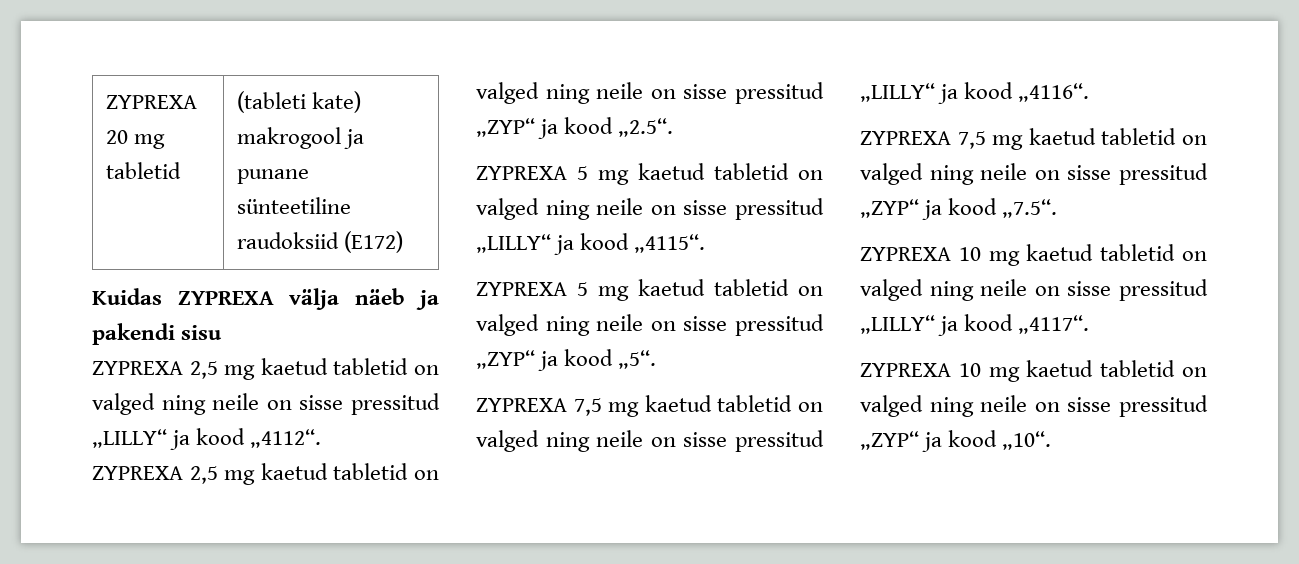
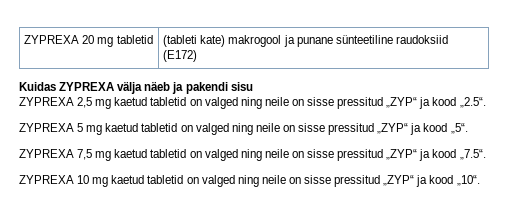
[92,358,439,380] [92,393,440,415] [92,428,322,450] // ZYPREXA 2,5 mg kaetud tabletid on valged ning neile on sisse pressitud „LILLY“ ja kood „4112“. -> (253, 86) none
[476,163,823,185] [476,198,824,220] [476,233,706,255] // ZYPREXA 5 mg kaetud tabletid on valged ning neile on sisse pressitud „LILLY“ ja kood „4115“. -> (486, 102) none
[476,395,823,417] [476,430,824,452] [860,82,1090,104] // ZYPREXA 7,5 mg kaetud tabletid on valged ning neile on sisse pressitud „LILLY“ ja kood „4116“. -> (468, 128) none
[860,244,1207,266] [860,279,1208,301] [860,314,1090,336] // ZYPREXA 10 mg kaetud tabletid on valged ning neile on sisse pressitud „LILLY“ ja kood „4117“. -> (486, 154) none

